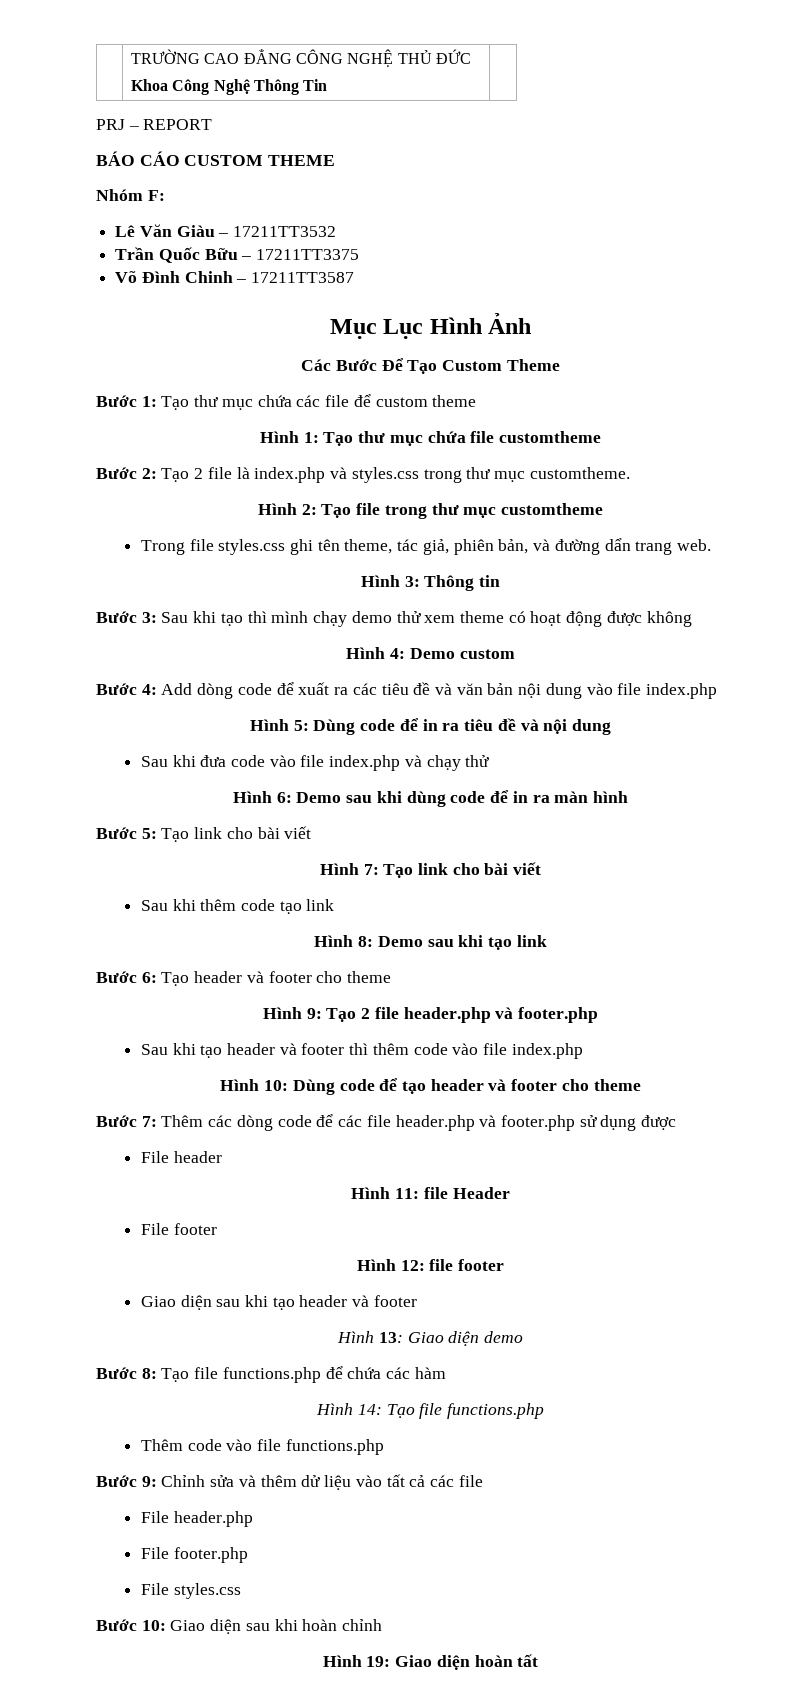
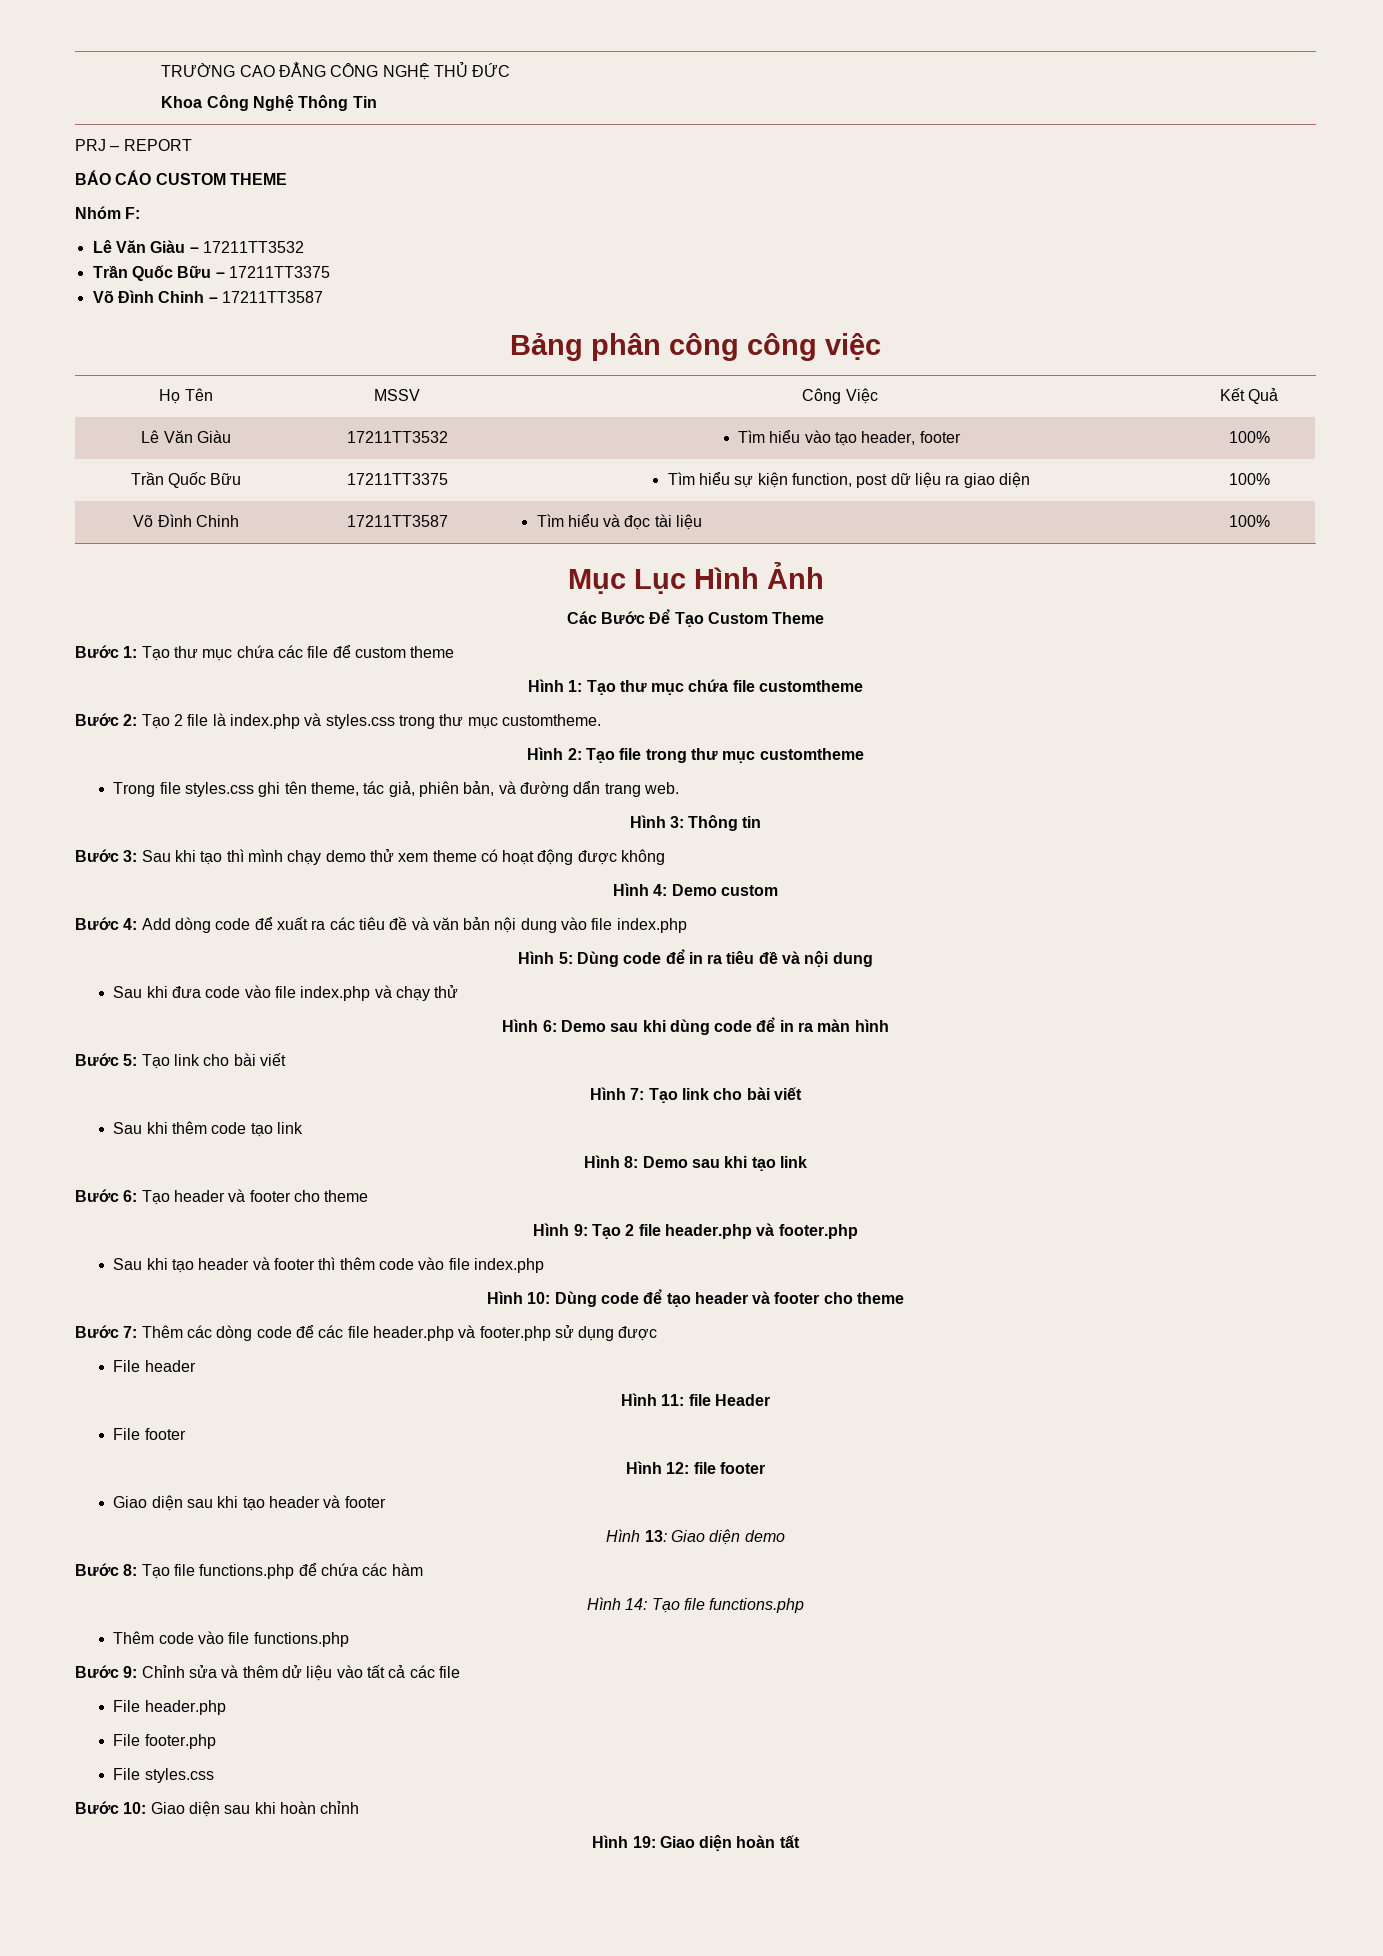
(355, 277) none -> [510,333,881,361] [159,388,213,404] [374,389,420,401] [802,388,878,404] [1219,388,1279,404] [141,430,231,443] [346,431,448,443] [738,430,961,446] [1228,431,1270,443] [130,472,242,488] [346,473,448,485] [667,472,1030,488] [1228,473,1270,485] [133,514,239,527] [346,515,448,527] [536,514,703,530] [1228,515,1270,527] // Bảng phân công công việc // Họ Tên | MSSV | Công Việc | Kết Quả // Lê Văn Giàu | 17211TT3532 | Tìm hiểu vào tạo header, footer | 100% // Trần Quốc Bữu | 17211TT3375 | Tìm hiểu sự kiện function, post dữ liệu ra giao diện | 100% // Võ Đình Chinh | 17211TT3587 | Tìm hiểu và đọc tài liệu | 100%

